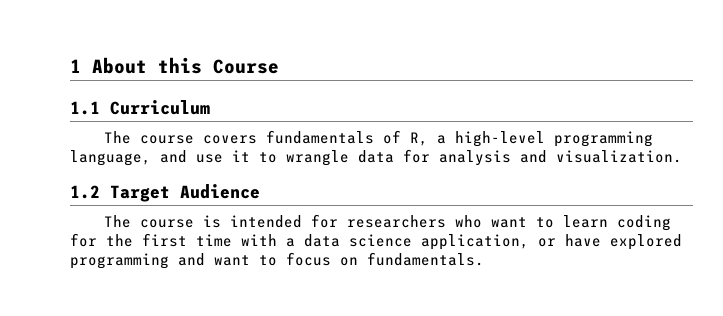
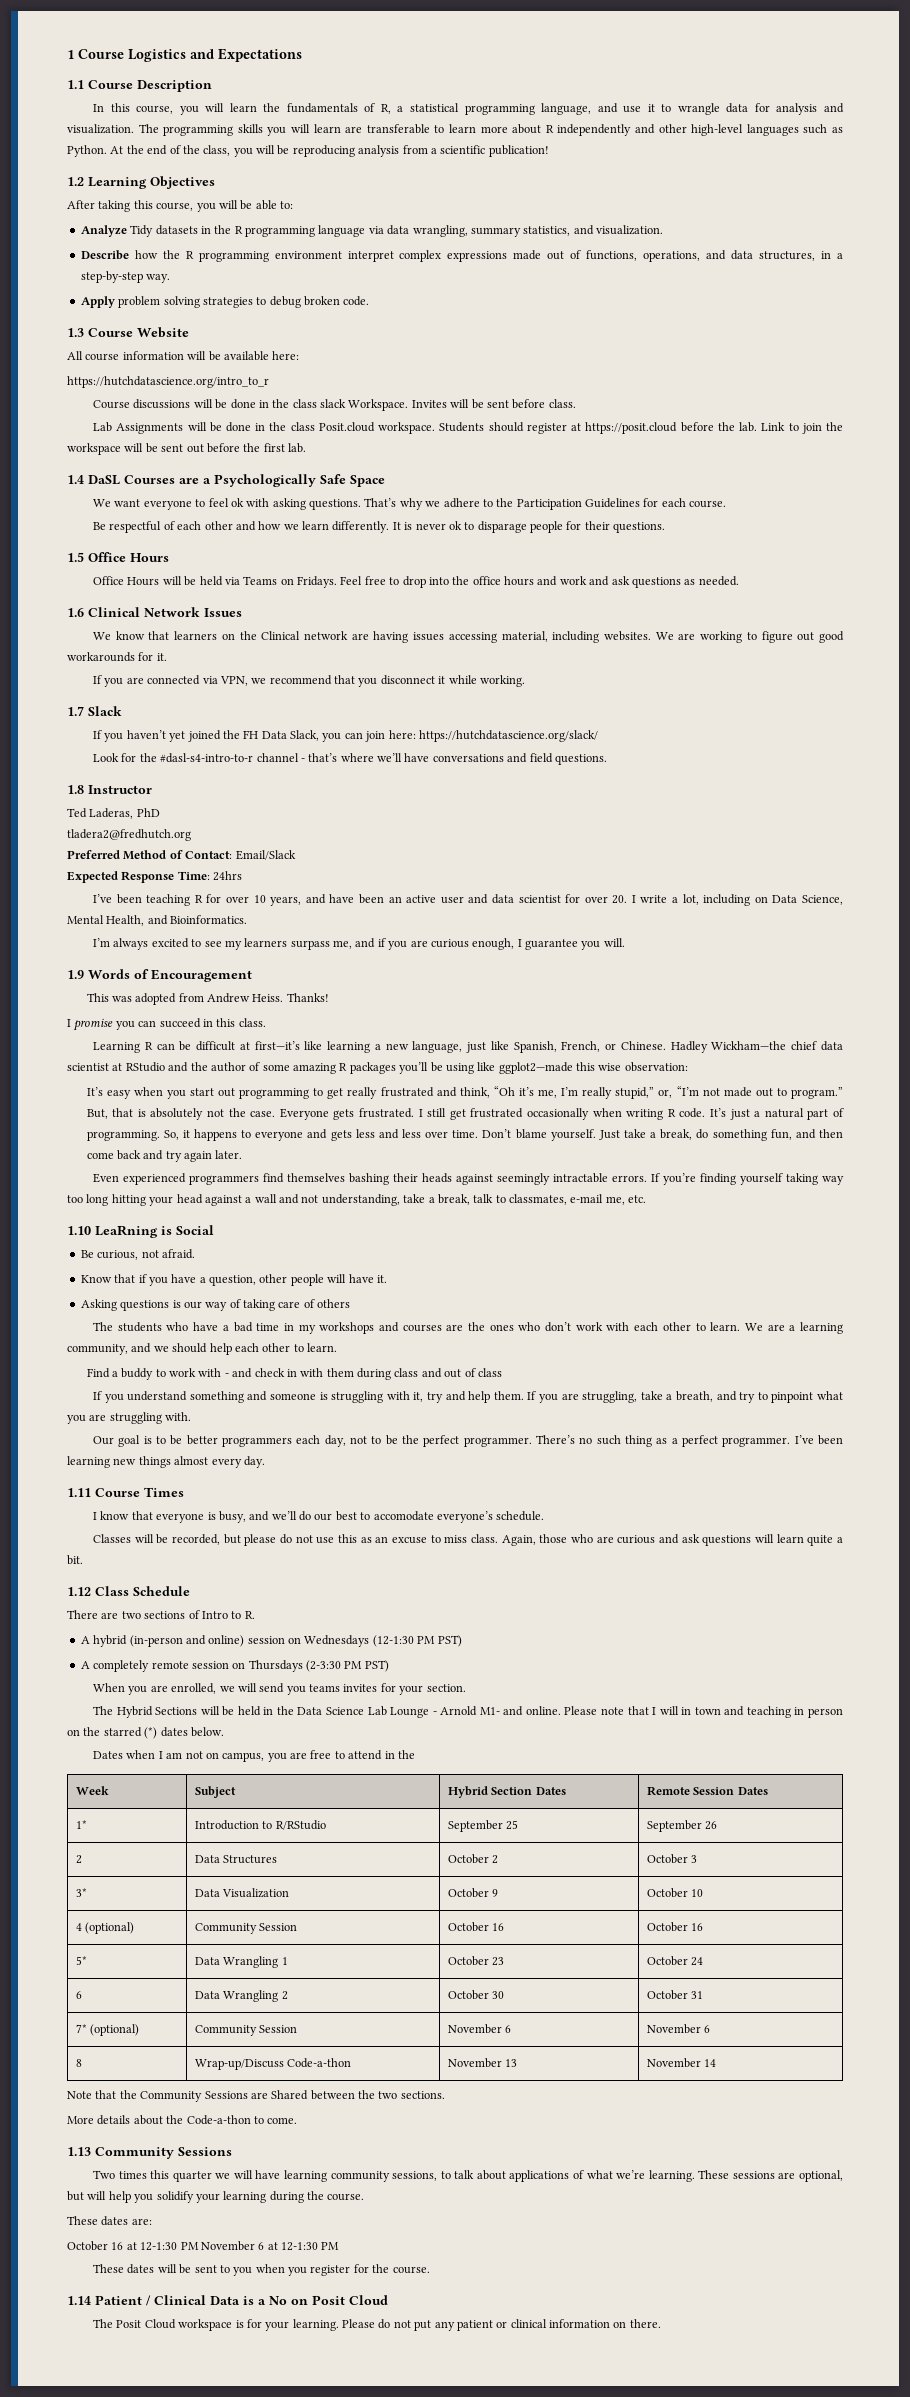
[70,57,279,74] [70,100,210,115] [104,131,258,144] 1 About this Course // 1.1 Curriculum // The course covers -> [67,48,302,62] [67,80,212,92] [93,103,281,115] 1 Course Logistics and Expectations // 1.1 Course Description // In this course, you will learn the
[455,131,546,147] high-level -> [410,103,460,112] statistical
[70,184,260,202] [104,214,672,231] [70,233,682,250] [70,252,484,269] // 1.2 Target Audience // The course is intended for researchers who want to learn coding for the first time with a data science application, or have explored programming and want to focus on fundamentals. -> [138,124,844,136] [67,145,549,157] [67,176,215,189] [67,200,293,212] [80,225,663,237] [80,250,844,262] [80,271,171,283] [80,296,370,308] [67,327,189,338] [67,351,300,361] [67,376,269,388] [93,399,576,411] [93,422,844,434] [67,443,306,455] [67,474,385,487] [93,498,727,510] [93,521,666,533] [67,552,169,562] [93,576,739,588] [67,607,242,617] [93,631,845,643] [67,652,167,662] [93,675,525,687] [67,706,122,716] [93,730,598,742] [93,753,607,765] [67,785,152,794] [67,808,160,819] [67,829,191,841] [67,850,296,860] [67,871,243,883] [93,894,843,906] [67,915,248,926] [93,938,625,950] [67,969,252,982] [86,993,329,1005] [67,1018,266,1031] [93,1041,844,1053] [67,1062,688,1074] [86,1086,844,1099] [86,1108,844,1120] [86,1129,843,1141] [86,1150,243,1162] [93,1173,844,1185] [67,1194,647,1206] [67,1225,214,1238] [80,1249,195,1260] [80,1274,387,1286] [80,1299,351,1311] [93,1322,843,1334] [67,1343,337,1355] [86,1368,502,1380] [93,1391,844,1403] [67,1412,192,1424] [93,1435,844,1447] [67,1456,265,1468] [67,1487,184,1497] [93,1511,545,1523] [93,1534,844,1546] [67,1555,83,1565] [67,1586,190,1596] [67,1610,255,1619] [80,1635,462,1647] [80,1660,389,1672] [93,1683,466,1695] [93,1706,844,1718] [67,1727,224,1739] [93,1750,415,1762] [76,1786,110,1795] [195,1786,237,1798] [448,1786,566,1798] [647,1786,768,1796] [76,1820,88,1829] [195,1820,326,1830] [448,1820,519,1832] [647,1820,718,1832] [76,1855,83,1864] [195,1855,278,1864] [448,1854,499,1864] [647,1854,698,1864] [76,1888,88,1897] [195,1888,290,1898] [448,1888,499,1898] [647,1888,704,1898] [76,1922,135,1934] [195,1923,298,1934] [448,1922,505,1932] [647,1922,704,1932] [76,1956,88,1965] [195,1956,288,1968] [448,1956,505,1966] [647,1956,704,1966] [76,1991,83,1999] [195,1990,288,2002] [448,1990,505,2000] [647,1990,704,2000] [76,2024,140,2036] [195,2025,298,2036] [448,2024,512,2034] [647,2024,711,2034] [76,2059,83,2067] [195,2058,352,2070] [448,2058,518,2068] [647,2058,717,2068] [67,2090,445,2102] [67,2115,298,2125] [67,2147,232,2159] [93,2170,844,2182] [67,2191,365,2203] [67,2216,152,2226] [67,2241,340,2251] [93,2264,430,2276] [67,2295,388,2306] [93,2319,661,2331] The programming skills you will learn are transferable to learn more about R independently and other high-level languages such as Python. At the end of the class, you will be reproducing analysis from a scientific publication! // 1.2 Learning Objectives // After taking this course, you will be able to: // Analyze Tidy datasets in the R programming language via data wrangling, summary statistics, and visualization. // Describe how the R programming environment interpret complex expressions made out of functions, operations, and data structures, in a step-by-step way. // Apply problem solving strategies to debug broken code. // 1.3 Course Website // All course information will be available here: // https://hutchdatascience.org/intro_to_r // Course discussions will be done in the class slack Workspace. Invites will be sent before class. // Lab Assignments will be done in the class Posit.cloud workspace. Students should register at https://posit.cloud before the lab. Link to join the workspace will be sent out before the first lab. // 1.4 DaSL Courses are a Psychologically Safe Space // We want everyone to feel ok with asking questions. That’s why we adhere to the Participation Guidelines for each course. // Be respectful of each other and how we learn differently. It is never ok to disparage people for their questions. // 1.5 Office Hours // Office Hours will be held via Teams on Fridays. Feel free to drop into the office hours and work and ask questions as needed. // 1.6 Clinical Network Issues // We know that learners on the Clinical network are having issues accessing material, including websites. We are working to figure out good workarounds for it. // If you are connected via VPN, we recommend that you disconnect it while working. // 1.7 Slack // If you haven’t yet joined the FH Data Slack, you can join here: https://hutchdatascience.org/slack/ // Look for the #dasl-s4-intro-to-r channel - that’s where we’ll have conversations and field questions. // 1.8 Instructor // Ted Laderas, PhD // tladera2@fredhutch.org // Preferred Method of Contact: Email/Slack // Expected Response Time: 24hrs // I’ve been teaching R for over 10 years, and have been an active user and data scientist for over 20. I write a lot, including on Data Science, Mental Health, and Bioinformatics. // I’m always excited to see my learners surpass me, and if you are curious enough, I guarantee you will. // 1.9 Words of Encouragement // This was adopted from Andrew Heiss. Thanks! // I promise you can succeed in this class. // Learning R can be difficult at first—it’s like learning a new language, just like Spanish, French, or Chinese. Hadley Wickham—the chief data scientist at RStudio and the author of some amazing R packages you’ll be using like ggplot2—made this wise observation: // It’s easy when you start out programming to get really frustrated and think, “Oh it’s me, I’m really stupid,” or, “I’m not made out to program.” But, that is absolutely not the case. Everyone gets frustrated. I still get frustrated occasionally when writing R code. It’s just a natural part of programming. So, it happens to everyone and gets less and less over time. Don’t blame yourself. Just take a break, do something fun, and then come back and try again later. // Even experienced programmers find themselves bashing their heads against seemingly intractable errors. If you’re finding yourself taking way too long hitting your head against a wall and not understanding, take a break, talk to classmates, e-mail me, etc. // 1.10 LeaRning is Social // Be curious, not afraid. // Know that if you have a question, other people will have it. // Asking questions is our way of taking care of others // The students who have a bad time in my workshops and courses are the ones who don’t work with each other to learn. We are a learning community, and we should help each other to learn. // Find a buddy to work with - and check in with them during class and out of class // If you understand something and someone is struggling with it, try and help them. If you are struggling, take a breath, and try to pinpoint what you are struggling with. // Our goal is to be better programmers each day, not to be the perfect programmer. There’s no such thing as a perfect programmer. I’ve been learning new things almost every day. // 1.11 Course Times // I know that everyone is busy, and we’ll do our best to accomodate everyone’s schedule. // Classes will be recorded, but please do not use this as an excuse to miss class. Again, those who are curious and ask questions will learn quite a bit. // 1.12 Class Schedule // There are two sections of Intro to R. // A hybrid (in-person and online) session on Wednesdays (12-1:30 PM PST) // A completely remote session on Thursdays (2-3:30 PM PST) // When you are enrolled, we will send you teams invites for your section. // The Hybrid Sections will be held in the Data Science Lab Lounge - Arnold M1- and online. Please note that I will in town and teaching in person on the starred (*) dates below. // Dates when I am not on campus, you are free to attend in the // Week | Subject | Hybrid Section Dates | Remote Session Dates // 1* | Introduction to R/RStudio | September 25 | September 26 // 2 | Data Structures | October 2 | October 3 // 3* | Data Visualization | October 9 | October 10 // 4 (optional) | Community Session | October 16 | October 16 // 5* | Data Wrangling 1 | October 23 | October 24 // 6 | Data Wrangling 2 | October 30 | October 31 // 7* (optional) | Community Session | November 6 | November 6 // 8 | Wrap-up/Discuss Code-a-thon | November 13 | November 14 // Note that the Community Sessions are Shared between the two sections. // More details about the Code-a-thon to come. // 1.13 Community Sessions // Two times this quarter we will have learning community sessions, to talk about applications of what we’re learning. These sessions are optional, but will help you solidify your learning during the course. // These dates are: // October 16 at 12-1:30 PM November 6 at 12-1:30 PM // These dates will be sent to you when you register for the course. // 1.14 Patient / Clinical Data is a No on Posit Cloud // The Posit Cloud workspace is for your learning. Please do not put any patient or clinical information on there.

